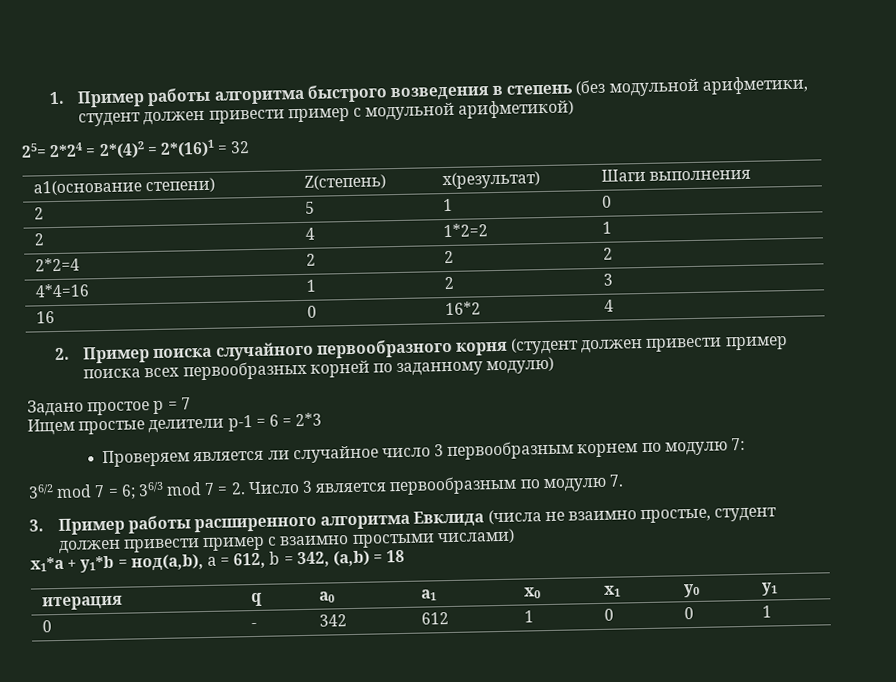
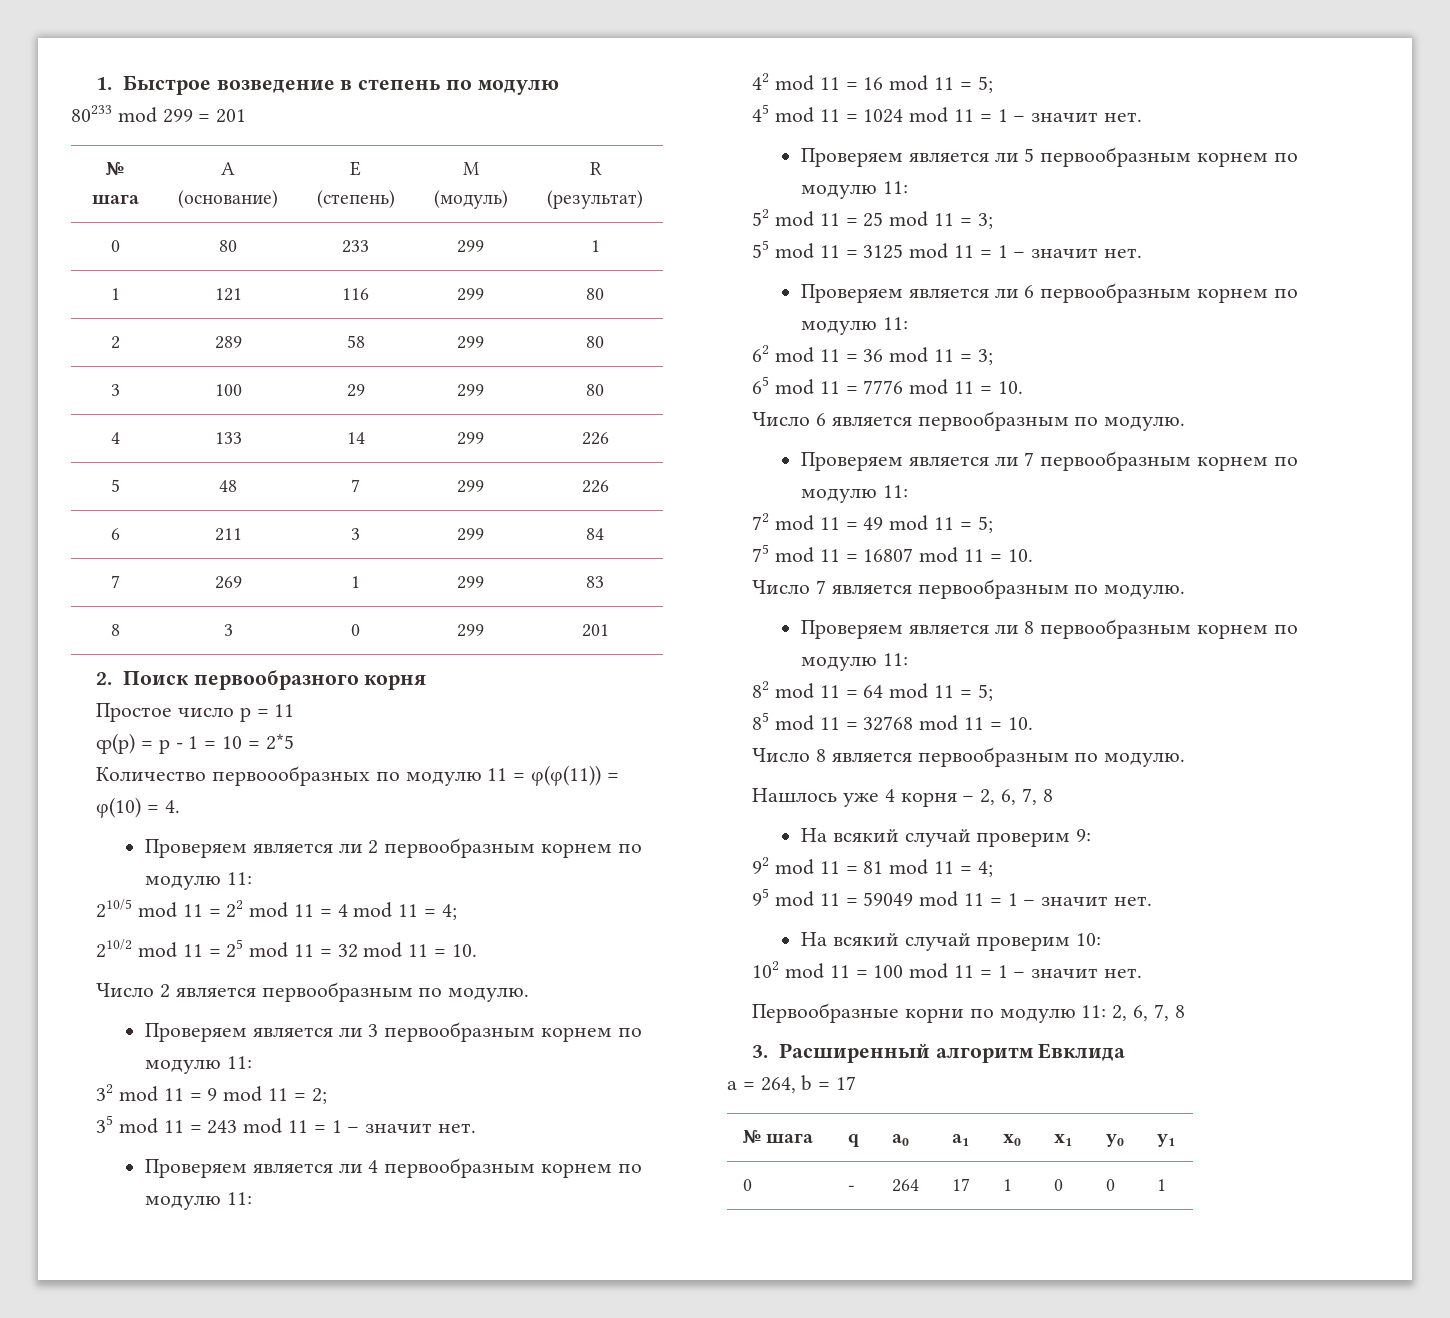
[77,75,809,108] [78,99,575,127] [21,139,251,160] [33,177,216,196] [304,174,387,190] [442,171,541,190] [601,168,752,182] [34,207,45,220] [305,201,316,214] [443,198,454,212] [602,195,613,208] [34,233,45,246] [305,227,316,240] [443,223,489,238] [602,221,613,234] [35,257,81,272] [306,253,317,266] [444,250,455,264] [603,247,614,260] [35,283,91,298] [306,279,317,292] [444,276,455,290] [603,273,614,286] [36,311,56,324] [307,305,318,318] [445,301,482,316] [604,299,615,312] [54,341,314,364] Пример работы алгоритма быстрого возведения в степень (без модульной арифметики, студент должен привести пример с модульной арифметикой) // 25= 2*24 = 2*(4)2 = 2*(16)1 = 32 // а1(основание степени) | Z(степень) | х(результат) | Шаги выполнения // 2 | 5 | 1 | 0 // 2 | 4 | 1*2=2 | 1 // 2*2=4 | 2 | 2 | 2 // 4*4=16 | 1 | 2 | 3 // 16 | 0 | 16*2 | 4 // 2. Пример поиска случайного -> [122,75,559,95] [71,105,247,123] [105,162,124,175] [91,194,139,204] [221,162,235,175] [178,190,278,208] [350,161,361,176] [316,190,395,208] [462,162,479,175] [433,190,508,209] [589,162,602,175] [547,190,643,209] [110,240,120,252] [219,240,237,252] [342,240,369,253] [457,240,484,253] [590,240,600,252] [110,288,120,300] [214,288,242,301] [342,288,369,300] [457,288,484,301] [586,288,604,300] [110,336,120,349] [214,336,242,349] [346,335,365,348] [457,336,484,349] [586,336,604,348] [110,384,120,396] [214,384,242,396] [346,384,365,397] [457,384,484,397] [586,384,604,396] [110,432,120,444] [214,432,242,444] [346,432,365,444] [457,432,484,445] [581,432,609,445] [110,479,120,492] [219,480,237,492] [351,479,360,492] [457,480,484,493] [581,480,609,493] [110,528,120,540] [214,528,242,541] [351,528,360,540] [457,528,484,541] [586,528,604,540] [110,575,120,588] [214,576,242,589] [351,576,360,588] [457,576,484,589] [586,576,604,588] [110,624,120,636] [223,624,233,636] [351,624,360,636] [457,624,484,637] [581,624,609,637] [96,671,189,685] Быстрое возведение в степень по модулю // 80233 mod 299 = 201 // № шага | А (основание) | E (степень) | M (модуль) | R (результат) // 0 | 80 | 233 | 299 | 1 // 1 | 121 | 116 | 299 | 80 // 2 | 289 | 58 | 299 | 80 // 3 | 100 | 29 | 299 | 80 // 4 | 133 | 14 | 299 | 226 // 5 | 48 | 7 | 299 | 226 // 6 | 211 | 3 | 299 | 84 // 7 | 269 | 1 | 299 | 83 // 8 | 3 | 0 | 299 | 201 // 2. Поиск
[510,336,788,355] [83,356,555,381] [27,397,191,417] [27,412,323,436] [102,445,431,468] (студент должен привести пример поиска всех первообразных корней по заданному модулю) // Задано простое p = 7 // Ищем простые делители p-1 = 6 = 2*3 // Проверяем является ли случайное число -> [96,703,295,722] [96,733,294,754] [96,765,619,786] [96,797,180,818] [144,838,642,858] [144,872,252,890] [96,899,457,920] [96,939,477,958] [96,982,530,1002] [144,1023,363,1042] // Простое число p = 11 // ȹ(p) = p - 1 = 10 = 2*5 // Количество первоообразных по модулю 11 = φ(φ(11)) = φ(10) = 4. // Проверяем является ли 2 первообразным корнем по модулю 11: // 210/5 mod 11 = 22 mod 11 = 4 mod 11 = 4; // 210/2 mod 11 = 25 mod 11 = 32 mod 11 = 10. // Число 2 является первообразным по модулю. // Проверяем является ли
[731,437,746,451] [28,474,624,500] [29,507,778,536] [58,528,515,555] [30,554,204,573] 7: // 36/2 mod 7 = 6; 36/3 mod 7 = 2. Число 3 является первообразным по модулю 7. // 3. Пример работы расширенного алгоритма Евклида (числа не взаимно простые, студент должен привести пример с взаимно простыми числами) // x1*a + y1*b = нод(a,b), -> [226,1056,252,1069] [96,1084,327,1104] [96,1115,476,1134] [144,1158,642,1178] [144,1192,252,1210] [752,73,993,93] [752,104,1142,123] [800,147,1298,167] [800,181,908,199] [752,209,993,229] [752,240,1142,259] [800,283,1298,303] [800,317,908,335] [752,345,993,365] [752,376,1023,395] [752,411,1186,431] [800,451,1298,471] [800,485,908,503] [752,513,993,533] [752,544,1033,563] [752,579,1186,599] [800,619,1298,639] [800,653,908,671] [752,681,993,701] [752,712,1033,731] [752,747,1186,767] [752,788,1053,807] [800,828,1092,847] [752,857,993,877] [752,888,1152,907] [800,932,1102,951] [752,961,1142,979] [752,1003,1185,1023] [752,1043,1126,1063] 11: // 32 mod 11 = 9 mod 11 = 2; // 35 mod 11 = 243 mod 11 = 1 – значит нет. // Проверяем является ли 4 первообразным корнем по модулю 11: // 42 mod 11 = 16 mod 11 = 5; // 45 mod 11 = 1024 mod 11 = 1 – значит нет. // Проверяем является ли 5 первообразным корнем по модулю 11: // 52 mod 11 = 25 mod 11 = 3; // 55 mod 11 = 3125 mod 11 = 1 – значит нет. // Проверяем является ли 6 первообразным корнем по модулю 11: // 62 mod 11 = 36 mod 11 = 3; // 65 mod 11 = 7776 mod 11 = 10. // Число 6 является первообразным по модулю. // Проверяем является ли 7 первообразным корнем по модулю 11: // 72 mod 11 = 49 mod 11 = 5; // 75 mod 11 = 16807 mod 11 = 10. // Число 7 является первообразным по модулю. // Проверяем является ли 8 первообразным корнем по модулю 11: // 82 mod 11 = 64 mod 11 = 5; // 85 mod 11 = 32768 mod 11 = 10. // Число 8 является первообразным по модулю. // Нашлось уже 4 корня – 2, 6, 7, 8 // На всякий случай проверим 9: // 92 mod 11 = 81 mod 11 = 4; // 95 mod 11 = 59049 mod 11 = 1 – значит нет. // На всякий случай проверим 10: // 102 mod 11 = 100 mod 11 = 1 – значит нет. // Первообразные корни по модулю 11: 2, 6, 7, 8 // 3. Расширенный алгоритм Евклида //
[233,552,267,569] 612, -> [760,1077,796,1093] 264,
[296,549,406,568] [42,595,124,611] 342, (a,b) = 18 // итерация -> [836,1076,857,1090] [742,1130,814,1143] 17 // № шага
[319,614,348,627] [421,612,450,625] 342 | 612 -> [892,1179,920,1192] [952,1178,971,1191] 264 | 17

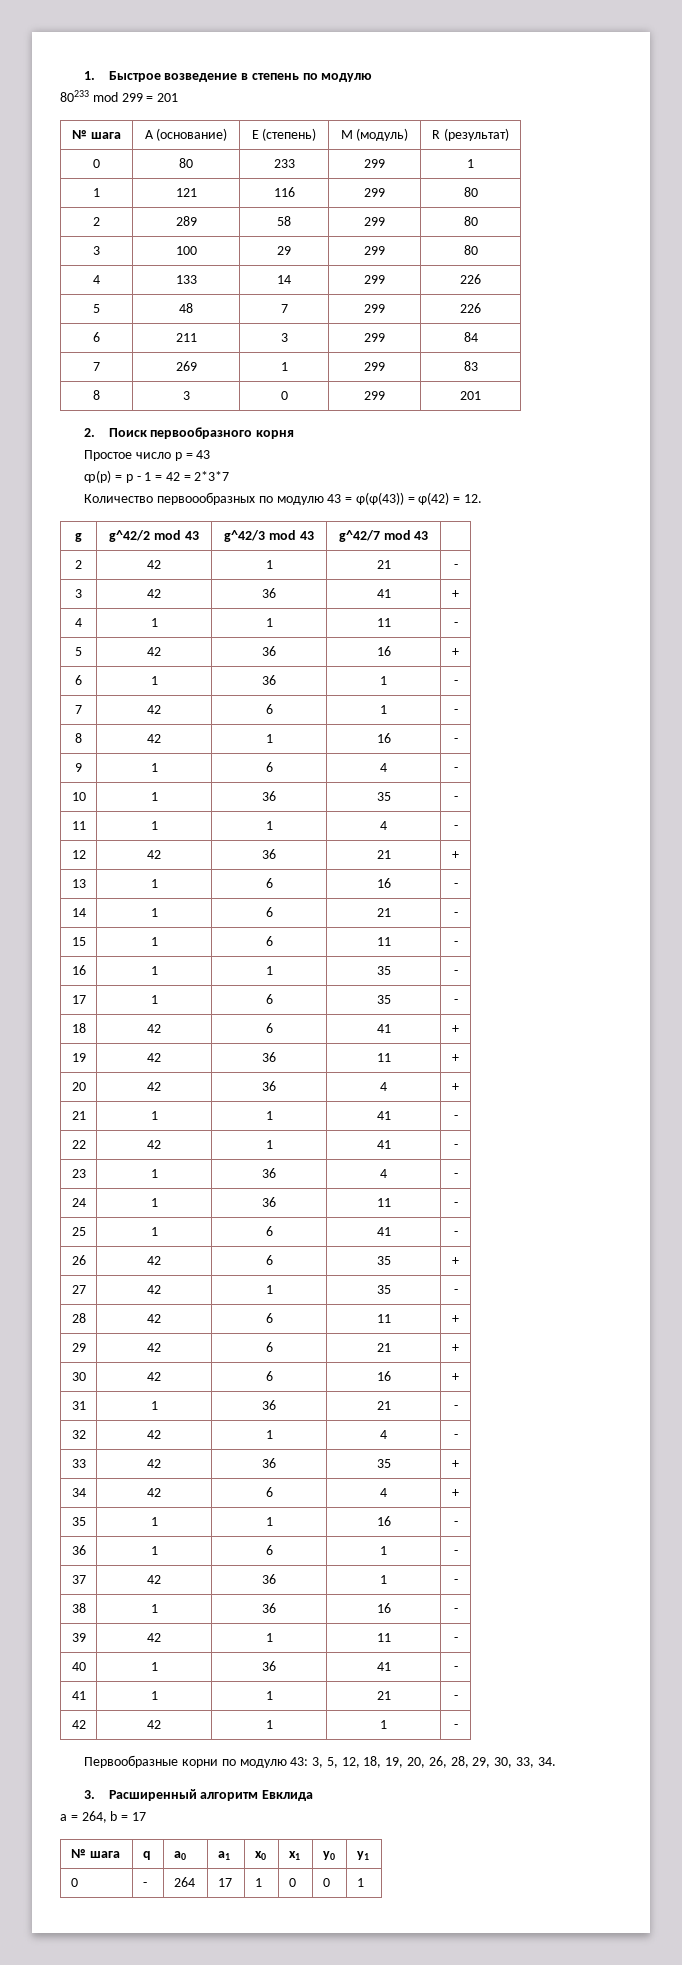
[274,704,295,717] 11 -> [196,450,211,459] 43
[221,734,294,750] 10 = 2*5 -> [165,471,230,481] 42 = 2*3*7
[487,765,619,786] [96,797,180,818] [144,838,642,858] [144,872,252,890] [96,899,457,920] [96,939,477,958] [96,982,530,1002] [144,1022,642,1042] [144,1056,252,1074] [96,1084,327,1104] [96,1115,476,1134] [144,1158,642,1178] [144,1192,252,1210] [752,73,993,93] [752,104,1142,123] [800,147,1298,167] [800,181,908,199] [752,209,993,229] [752,240,1142,259] [800,283,1298,303] [800,317,908,335] [752,345,993,365] [752,376,1023,395] [752,411,1186,431] [800,451,1298,471] [800,485,908,503] [752,513,993,533] [752,544,1033,563] [752,579,1186,599] [800,619,1298,639] [800,653,908,671] [752,681,993,701] [752,712,1033,731] [752,747,1186,767] [752,788,1053,807] [800,828,1092,847] [752,857,993,877] [752,888,1152,907] [800,932,1102,951] [752,961,1142,979] [752,1003,1185,1023] 11 = φ(φ(11)) = φ(10) = 4. // Проверяем является ли 2 первообразным корнем по модулю 11: // 210/5 mod 11 = 22 mod 11 = 4 mod 11 = 4; // 210/2 mod 11 = 25 mod 11 = 32 mod 11 = 10. // Число 2 является первообразным по модулю. // Проверяем является ли 3 первообразным корнем по модулю 11: // 32 mod 11 = 9 mod 11 = 2; // 35 mod 11 = 243 mod 11 = 1 – значит нет. // Проверяем является ли 4 первообразным корнем по модулю 11: // 42 mod 11 = 16 mod 11 = 5; // 45 mod 11 = 1024 mod 11 = 1 – значит нет. // Проверяем является ли 5 первообразным корнем по модулю 11: // 52 mod 11 = 25 mod 11 = 3; // 55 mod 11 = 3125 mod 11 = 1 – значит нет. // Проверяем является ли 6 первообразным корнем по модулю 11: // 62 mod 11 = 36 mod 11 = 3; // 65 mod 11 = 7776 mod 11 = 10. // Число 6 является первообразным по модулю. // Проверяем является ли 7 первообразным корнем по модулю 11: // 72 mod 11 = 49 mod 11 = 5; // 75 mod 11 = 16807 mod 11 = 10. // Число 7 является первообразным по модулю. // Проверяем является ли 8 первообразным корнем по модулю 11: // 82 mod 11 = 64 mod 11 = 5; // 85 mod 11 = 32768 mod 11 = 10. // Число 8 является первообразным по модулю. // Нашлось уже 4 корня – 2, 6, 7, 8 // На всякий случай проверим 9: // 92 mod 11 = 81 mod 11 = 4; // 95 mod 11 = 59049 mod 11 = 1 – значит нет. // На всякий случай проверим 10: // 102 mod 11 = 100 mod 11 = 1 – значит нет. // Первообразные корни по модулю 11: 2, 6, 7, 8 -> [327,492,483,505] [75,533,82,542] [109,530,199,542] [224,530,314,542] [338,530,429,542] [75,560,82,569] [147,560,161,569] [265,560,273,569] [376,560,391,569] [453,564,458,569] [75,589,82,598] [147,589,161,598] [262,588,276,598] [376,589,391,598] [452,590,459,598] [75,618,82,627] [150,618,158,627] [265,618,273,627] [376,618,391,627] [453,622,458,627] [75,647,82,656] [147,647,161,656] [262,646,276,656] [376,646,391,656] [452,648,459,656] [75,675,82,685] [150,676,158,685] [262,675,276,685] [380,676,387,685] [453,680,458,685] [75,705,82,714] [147,705,161,714] [265,704,273,714] [380,705,387,714] [453,709,458,714] [75,733,82,743] [147,734,161,743] [265,734,273,743] [376,733,391,743] [453,738,458,743] [75,763,82,772] [150,763,158,772] [265,762,273,772] [380,763,387,772] [453,767,458,772] [71,792,86,801] [150,792,158,801] [262,791,276,801] [376,792,391,801] [453,796,458,801] [71,821,86,830] [150,821,158,830] [265,821,273,830] [380,821,387,830] [453,825,458,830] [71,850,86,859] [147,850,161,859] [262,849,276,859] [376,850,391,859] [452,851,459,859] [71,879,86,888] [150,879,158,888] [265,878,273,888] [376,878,391,888] [453,883,458,888] [71,908,86,917] [150,908,158,917] [265,907,273,917] [376,908,391,917] [453,912,458,917] [71,937,86,946] [150,937,158,946] [265,936,273,946] [376,937,391,946] [453,941,458,946] [71,965,86,975] [150,966,158,975] [265,966,273,975] [376,966,391,975] [453,970,458,975] [71,995,86,1004] [150,995,158,1004] [265,994,273,1004] [376,995,391,1004] [453,999,458,1004] [71,1023,86,1033] [147,1024,161,1033] [265,1023,273,1033] [376,1024,391,1033] [452,1025,459,1033] [71,1053,86,1062] [147,1053,161,1062] [262,1052,276,1062] [376,1053,391,1062] [452,1054,459,1062] [71,1082,86,1091] [147,1082,161,1091] [262,1081,276,1091] [380,1082,387,1091] [452,1083,459,1091] [71,1111,86,1120] [150,1111,158,1120] [265,1111,273,1120] [376,1111,391,1120] [453,1115,458,1120] [71,1140,86,1149] [147,1140,161,1149] [265,1140,273,1149] [376,1140,391,1149] [453,1144,458,1149] [71,1169,86,1178] [150,1169,158,1178] [262,1168,276,1178] [380,1169,387,1178] [453,1173,458,1178] [71,1198,86,1207] [150,1198,158,1207] [262,1197,276,1207] [376,1198,391,1207] [453,1202,458,1207] [71,1227,86,1236] [150,1227,158,1236] [265,1226,273,1236] [376,1227,391,1236] [453,1231,458,1236] [71,1255,86,1265] [147,1256,161,1265] [265,1255,273,1265] [376,1256,391,1265] [452,1257,459,1265] [71,1285,86,1294] [147,1285,161,1294] [265,1285,273,1294] [376,1285,391,1294] [453,1289,458,1294] [71,1313,86,1323] [147,1314,161,1323] [265,1313,273,1323] [376,1314,391,1323] [452,1315,459,1323] [71,1343,86,1352] [147,1343,161,1352] [265,1342,273,1352] [376,1343,391,1352] [452,1344,459,1352] [71,1372,86,1381] [147,1372,161,1381] [265,1371,273,1381] [376,1371,391,1381] [452,1373,459,1381] [71,1401,86,1410] [150,1401,158,1410] [262,1400,276,1410] [376,1401,391,1410] [453,1405,458,1410] [71,1430,86,1439] [147,1430,161,1439] [265,1430,273,1439] [380,1430,387,1439] [453,1434,458,1439] [71,1459,86,1468] [147,1459,161,1468] [262,1458,276,1468] [376,1459,391,1468] [452,1460,459,1468] [71,1488,86,1497] [147,1488,161,1497] [265,1487,273,1497] [380,1488,387,1497] [452,1489,459,1497] [71,1517,86,1526] [150,1517,158,1526] [265,1517,273,1526] [376,1516,391,1526] [453,1521,458,1526] [71,1545,86,1555] [150,1546,158,1555] [265,1545,273,1555] [380,1546,387,1555] [453,1550,458,1555] [71,1575,86,1584] [147,1575,161,1584] [262,1574,276,1584] [380,1575,387,1584] [453,1579,458,1584] [71,1603,86,1613] [150,1604,158,1613] [262,1603,276,1613] [376,1603,391,1613] [453,1608,458,1613] [71,1633,86,1642] [147,1633,161,1642] [265,1633,273,1642] [376,1633,391,1642] [453,1637,458,1642] [71,1662,86,1671] [150,1662,158,1671] [262,1661,276,1671] [376,1662,391,1671] [453,1666,458,1671] [71,1691,86,1700] [150,1691,158,1700] [265,1691,273,1700] [376,1691,391,1700] [453,1695,458,1700] [71,1720,86,1729] [147,1720,161,1729] [265,1720,273,1729] [380,1720,387,1729] [453,1724,458,1729] [84,1755,556,1768] 43 = φ(φ(43)) = φ(42) = 12. // g | g^42/2 mod 43 | g^42/3 mod 43 | g^42/7 mod 43 | // 2 | 42 | 1 | 21 | - // 3 | 42 | 36 | 41 | + // 4 | 1 | 1 | 11 | - // 5 | 42 | 36 | 16 | + // 6 | 1 | 36 | 1 | - // 7 | 42 | 6 | 1 | - // 8 | 42 | 1 | 16 | - // 9 | 1 | 6 | 4 | - // 10 | 1 | 36 | 35 | - // 11 | 1 | 1 | 4 | - // 12 | 42 | 36 | 21 | + // 13 | 1 | 6 | 16 | - // 14 | 1 | 6 | 21 | - // 15 | 1 | 6 | 11 | - // 16 | 1 | 1 | 35 | - // 17 | 1 | 6 | 35 | - // 18 | 42 | 6 | 41 | + // 19 | 42 | 36 | 11 | + // 20 | 42 | 36 | 4 | + // 21 | 1 | 1 | 41 | - // 22 | 42 | 1 | 41 | - // 23 | 1 | 36 | 4 | - // 24 | 1 | 36 | 11 | - // 25 | 1 | 6 | 41 | - // 26 | 42 | 6 | 35 | + // 27 | 42 | 1 | 35 | - // 28 | 42 | 6 | 11 | + // 29 | 42 | 6 | 21 | + // 30 | 42 | 6 | 16 | + // 31 | 1 | 36 | 21 | - // 32 | 42 | 1 | 4 | - // 33 | 42 | 36 | 35 | + // 34 | 42 | 6 | 4 | + // 35 | 1 | 1 | 16 | - // 36 | 1 | 6 | 1 | - // 37 | 42 | 36 | 1 | - // 38 | 1 | 36 | 16 | - // 39 | 42 | 1 | 11 | - // 40 | 1 | 36 | 41 | - // 41 | 1 | 1 | 21 | - // 42 | 42 | 1 | 1 | - // Первообразные корни по модулю 43: 3, 5, 12, 18, 19, 20, 26, 28, 29, 30, 33, 34.

